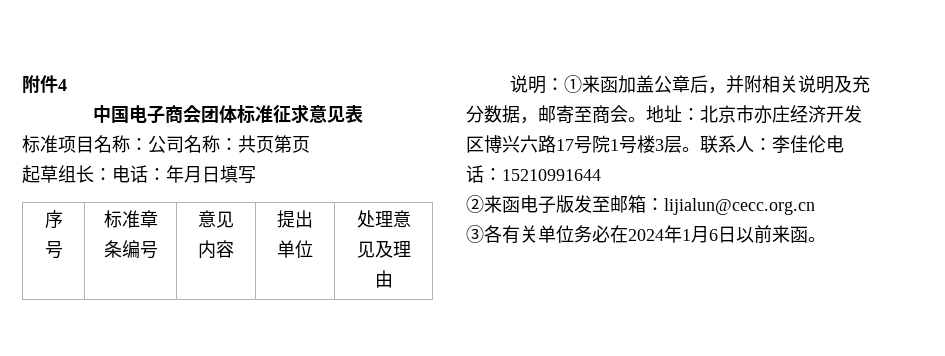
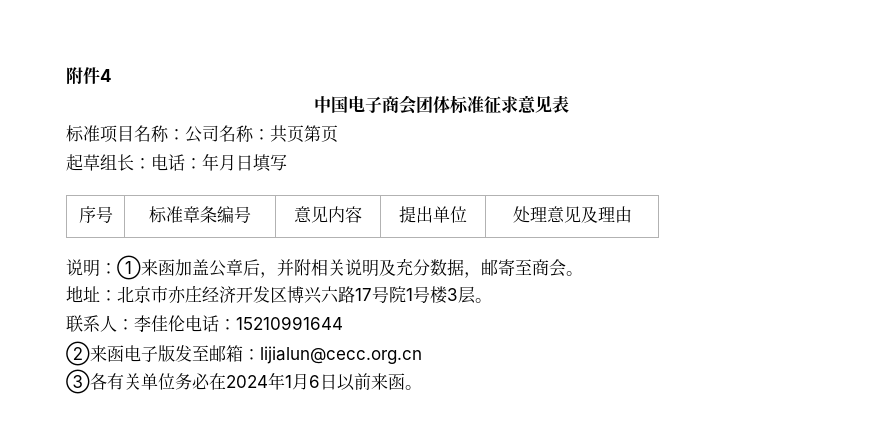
(646, 119) none -> (583, 273) //
(700, 149) none -> (492, 300) //

